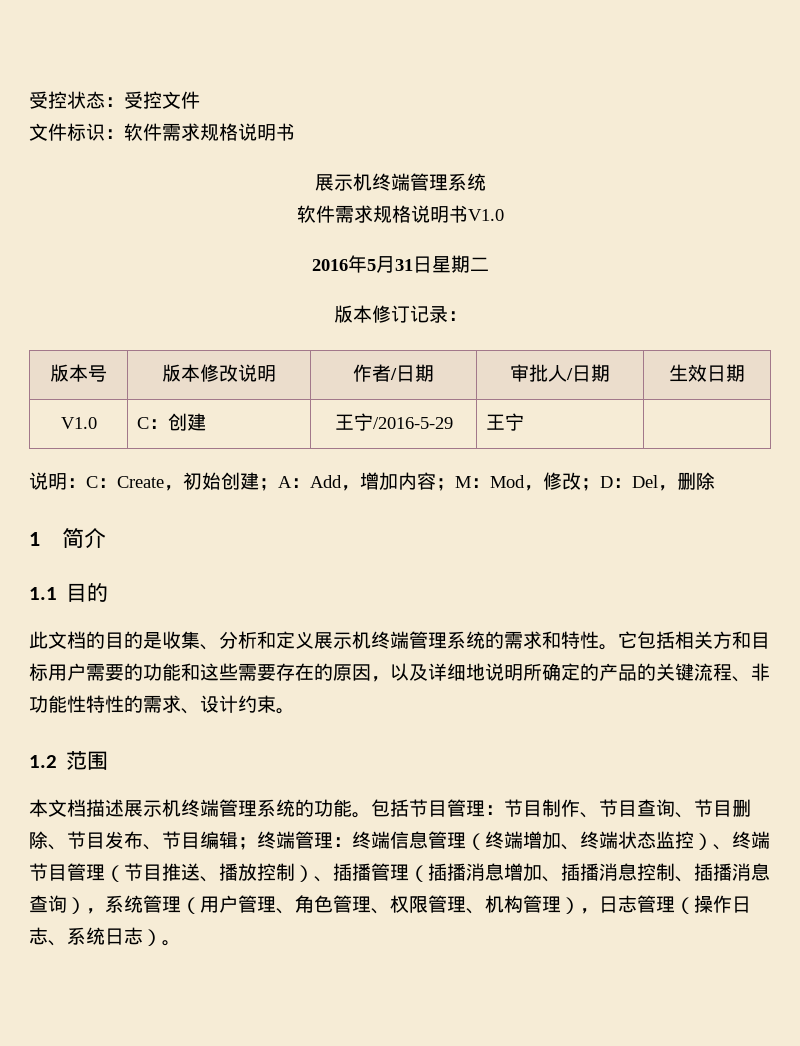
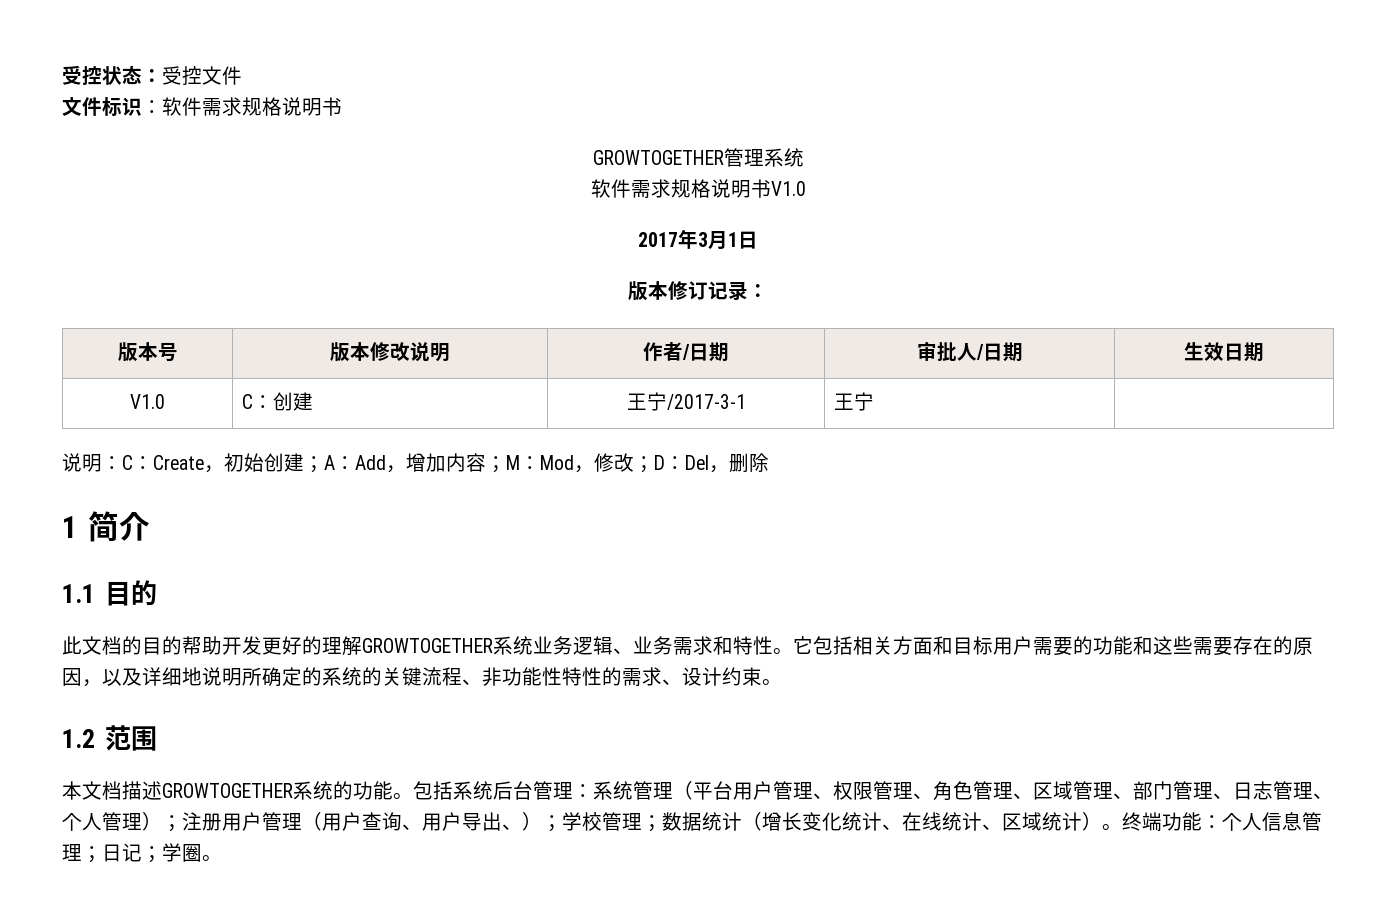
[314,173,410,191] 展示机终端 -> [592,150,724,165] GROWTOGETHER
[311,255,489,273] 2016年5月31日星期二 -> [638,229,758,250] 2017年3月1日
[372,417,453,429] /2016-5-29 -> [666,394,746,410] /2017-3-1
[143,631,504,650] 是收集、分析和定义展示机终端管理系统的 -> [182,636,673,656] 帮助开发更好的理解GROWTOGETHER系统业务逻辑、业务
(732, 640) none -> [913,637,933,655] 面
[599,663,637,681] 产品 -> [322,667,362,686] 系统
[124,799,257,817] 展示机终端管理 -> [162,783,293,798] GROWTOGETHER
[409,799,751,818] [29,831,770,850] [29,863,770,882] [29,895,105,914] 节目管理：节目制作、节目查询、节目删除、节目发布、节目编辑；终端管理：终端信息管理（终端增加、终端状态监控）、终端节目管理（节目推送、播放控制）、插播管理（插播消息增加、插播消息控制、插播消息查询）， -> [453,781,593,800] 系统后台管理：
(200, 905) none -> [693,781,733,800] 平台
[295,895,751,914] [29,927,162,946] 角色管理、权限管理、机构管理），日志管理（操作日志、系统日志） -> [833,781,1333,801] [62,812,1322,832] [62,843,202,863] 权限管理、角色管理、区域管理、部门管理、日志管理、个人管理）；注册用户管理（用户查询、用户导出、）；学校管理；数据统计（增长变化统计、在线统计、区域统计）。终端功能：个人信息管理；日记；学圈

